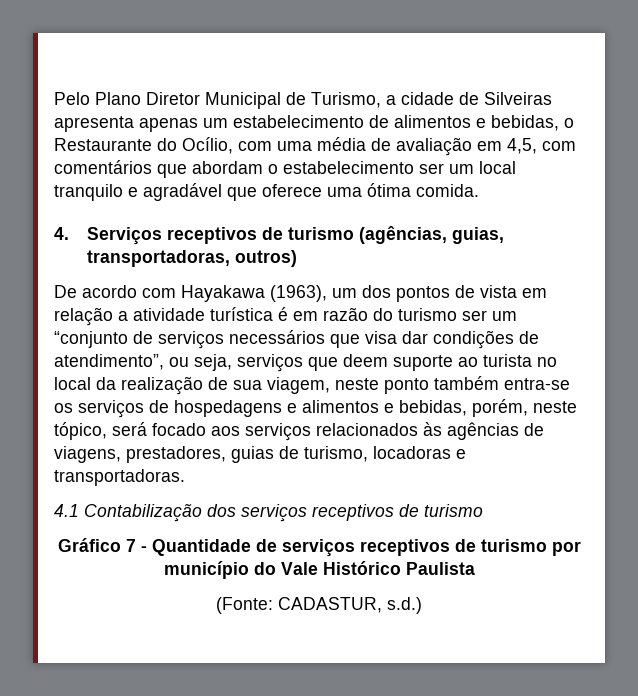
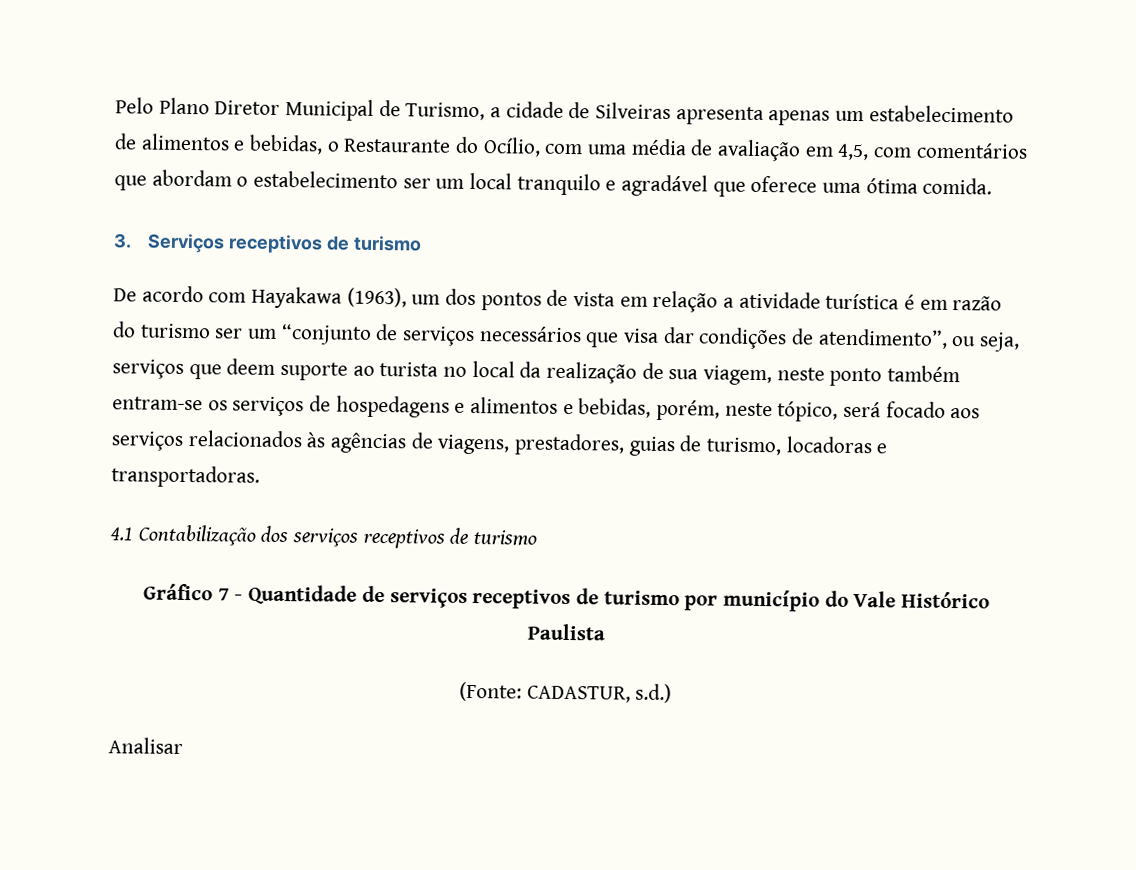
[54,227,69,240] 4. -> [113,233,132,249] 3.
[358,226,504,244] [86,250,297,267] (agências, guias, transportadoras, outros) -> (423, 243) none
[504,378,570,390] entra-se -> [112,396,203,411] entram-se
(422, 605) none -> [108,737,183,754] // Analisar

